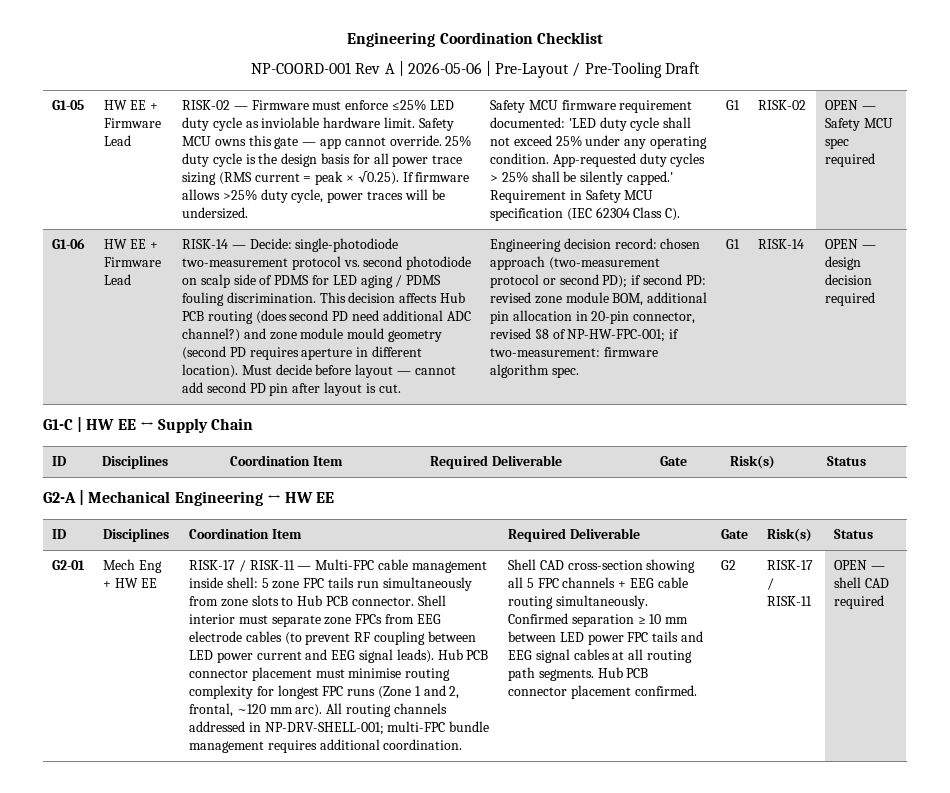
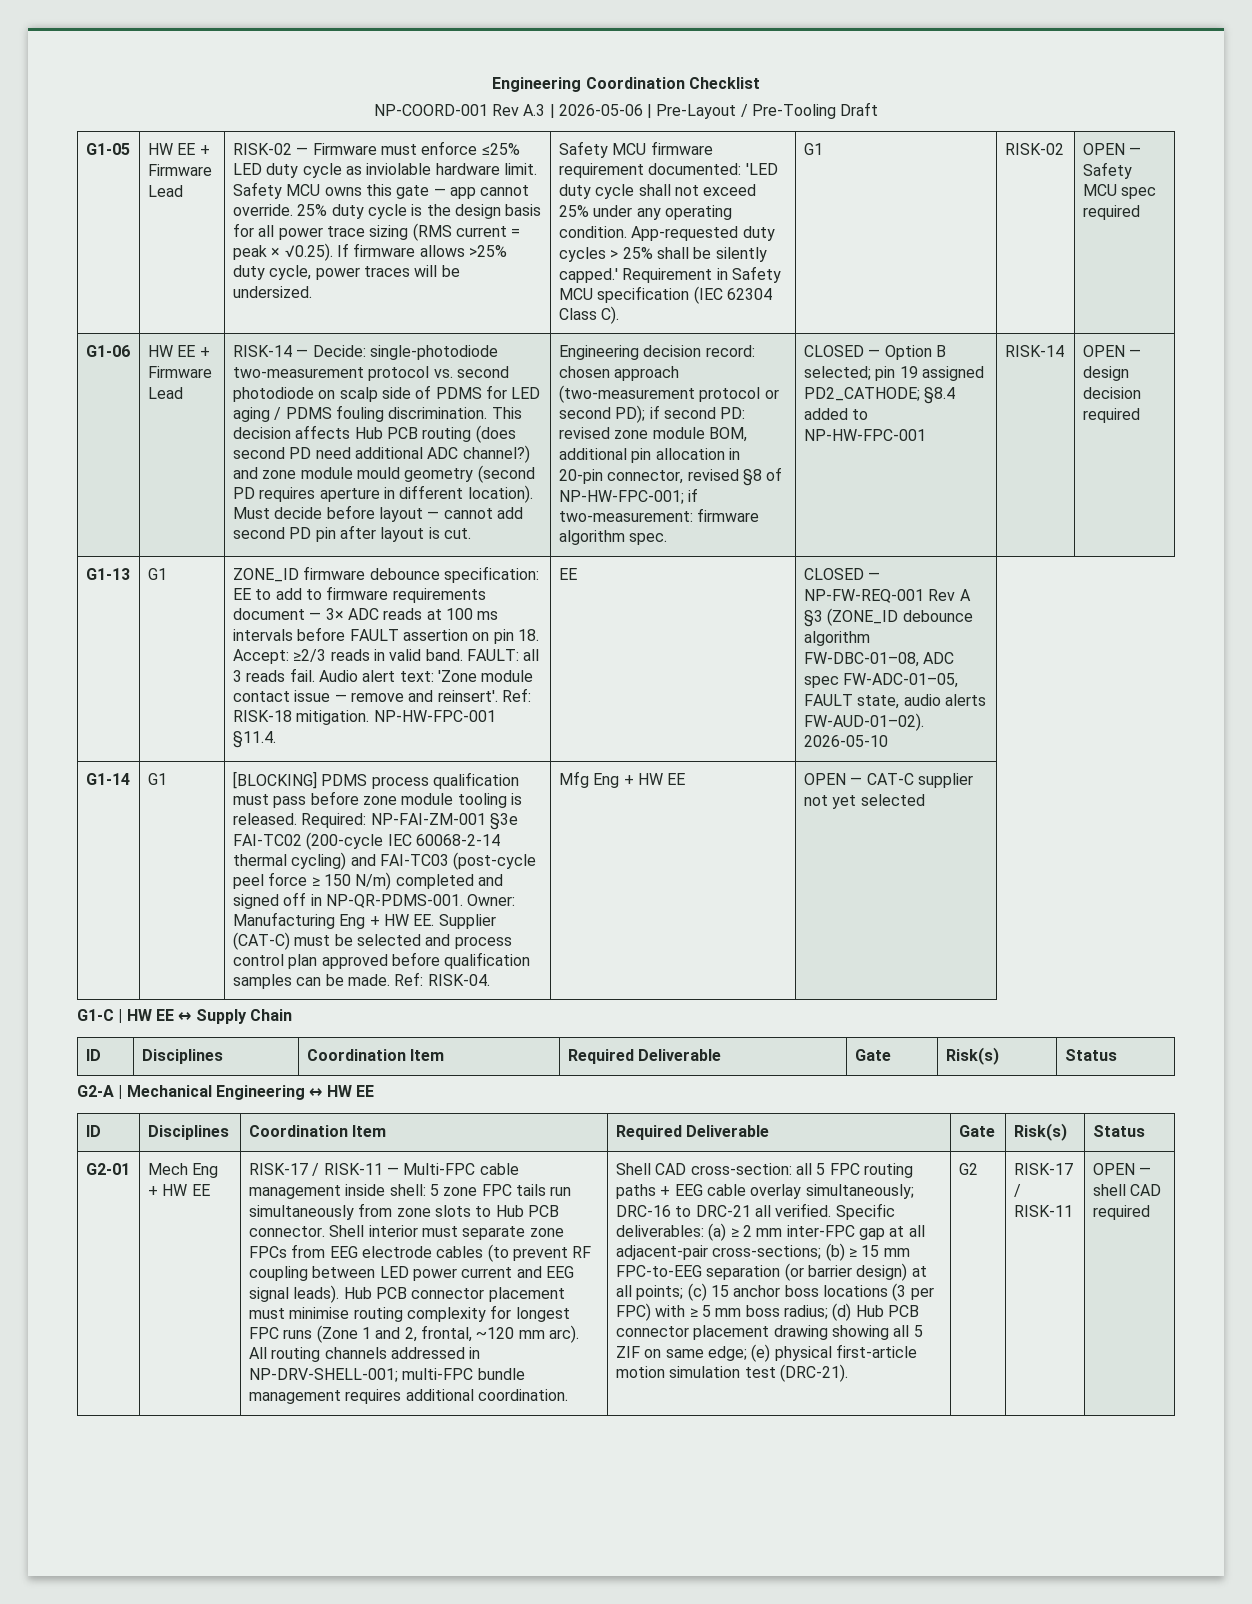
[384,63,395,74] A -> [523,104,546,116] A.3
[726,239,741,249] G1 -> [803,345,946,360] [803,366,984,381] [803,387,956,404] [803,408,869,420] [803,429,926,441] CLOSED — Option B selected; pin 19 assigned PD2_CATHODE; §8.4 added to NP-HW-FPC-001
(876, 299) none -> [85,568,130,580] [147,568,167,580] [232,566,539,583] [232,586,486,603] [232,608,499,620] [232,627,539,644] [232,649,540,664] [232,668,534,682] [232,688,531,702] [232,710,496,725] [232,731,276,748] [558,568,577,580] [803,568,881,580] [803,589,971,603] [803,608,973,627] [803,631,870,646] [803,652,955,667] [803,673,959,688] [803,694,986,709] [803,713,924,731] [803,735,888,747] [85,773,130,785] [147,773,167,785] [232,771,519,789] [232,791,522,808] [232,813,518,830] [232,832,500,850] [232,852,537,870] [232,872,503,890] [232,892,516,909] [232,912,496,929] [232,932,512,950] [232,952,531,969] [232,972,490,989] [558,771,686,788] [803,773,973,788] [803,794,925,809] // G1-13 | G1 | ZONE_ID firmware debounce specification: EE to add to firmware requirements document — 3× ADC reads at 100 ms intervals before FAULT assertion on pin 18. Accept: ≥2/3 reads in valid band. FAULT: all 3 reads fail. Audio alert text: 'Zone module contact issue — remove and reinsert'. Ref: RISK-18 mitigation. NP-HW-FPC-001 §11.4. | EE | CLOSED — NP-FW-REQ-001 Rev A §3 (ZONE_ID debounce algorithm FW-DBC-01–08, ADC spec FW-ADC-01–05, FAULT state, audio alerts FW-AUD-01–02). 2026-05-10 // G1-14 | G1 | [BLOCKING] PDMS process qualification must pass before zone module tooling is released. Required: NP-FAI-ZM-001 §3e FAI-TC02 (200-cycle IEC 60068-2-14 thermal cycling) and FAI-TC03 (post-cycle peel force ≥ 150 N/m) completed and signed off in NP-QR-PDMS-001. Owner: Manufacturing Eng + HW EE. Supplier (CAT-C) must be selected and process control plan approved before qualification samples can be made. Ref: RISK-04. | Mfg Eng + HW EE | OPEN — CAT-C supplier not yet selected
[567,559,696,573] cross-section showing -> [690,1163,792,1175] cross-section:
[562,577,616,588] channels -> [863,1163,913,1178] [615,1184,656,1199] routing paths
[508,595,648,609] [508,613,689,627] [508,631,703,645] [508,649,692,663] [508,667,649,681] [508,685,697,699] routing simultaneously. Confirmed separation ≥ 10 mm between LED power FPC tails and EEG signal cables at all routing path segments. Hub PCB connector placement confirmed. -> [750,1184,914,1199] [615,1203,895,1220] [615,1223,925,1241] [615,1243,910,1261] [615,1263,927,1281] [615,1283,934,1301] [615,1303,919,1321] [615,1325,923,1340] [615,1344,917,1362] [615,1364,848,1382] overlay simultaneously; DRC-16 to DRC-21 all verified. Specific deliverables: (a) ≥ 2 mm inter-FPC gap at all adjacent-pair cross-sections; (b) ≥ 15 mm FPC-to-EEG separation (or barrier design) at all points; (c) 15 anchor boss locations (3 per FPC) with ≥ 5 mm boss radius; (d) Hub PCB connector placement drawing showing all 5 ZIF on same edge; (e) physical first-article motion simulation test (DRC-21).

